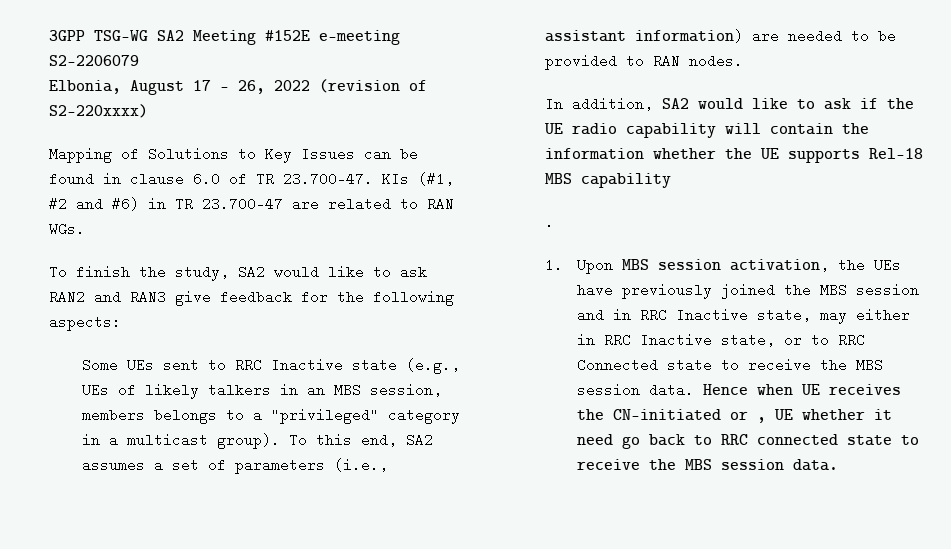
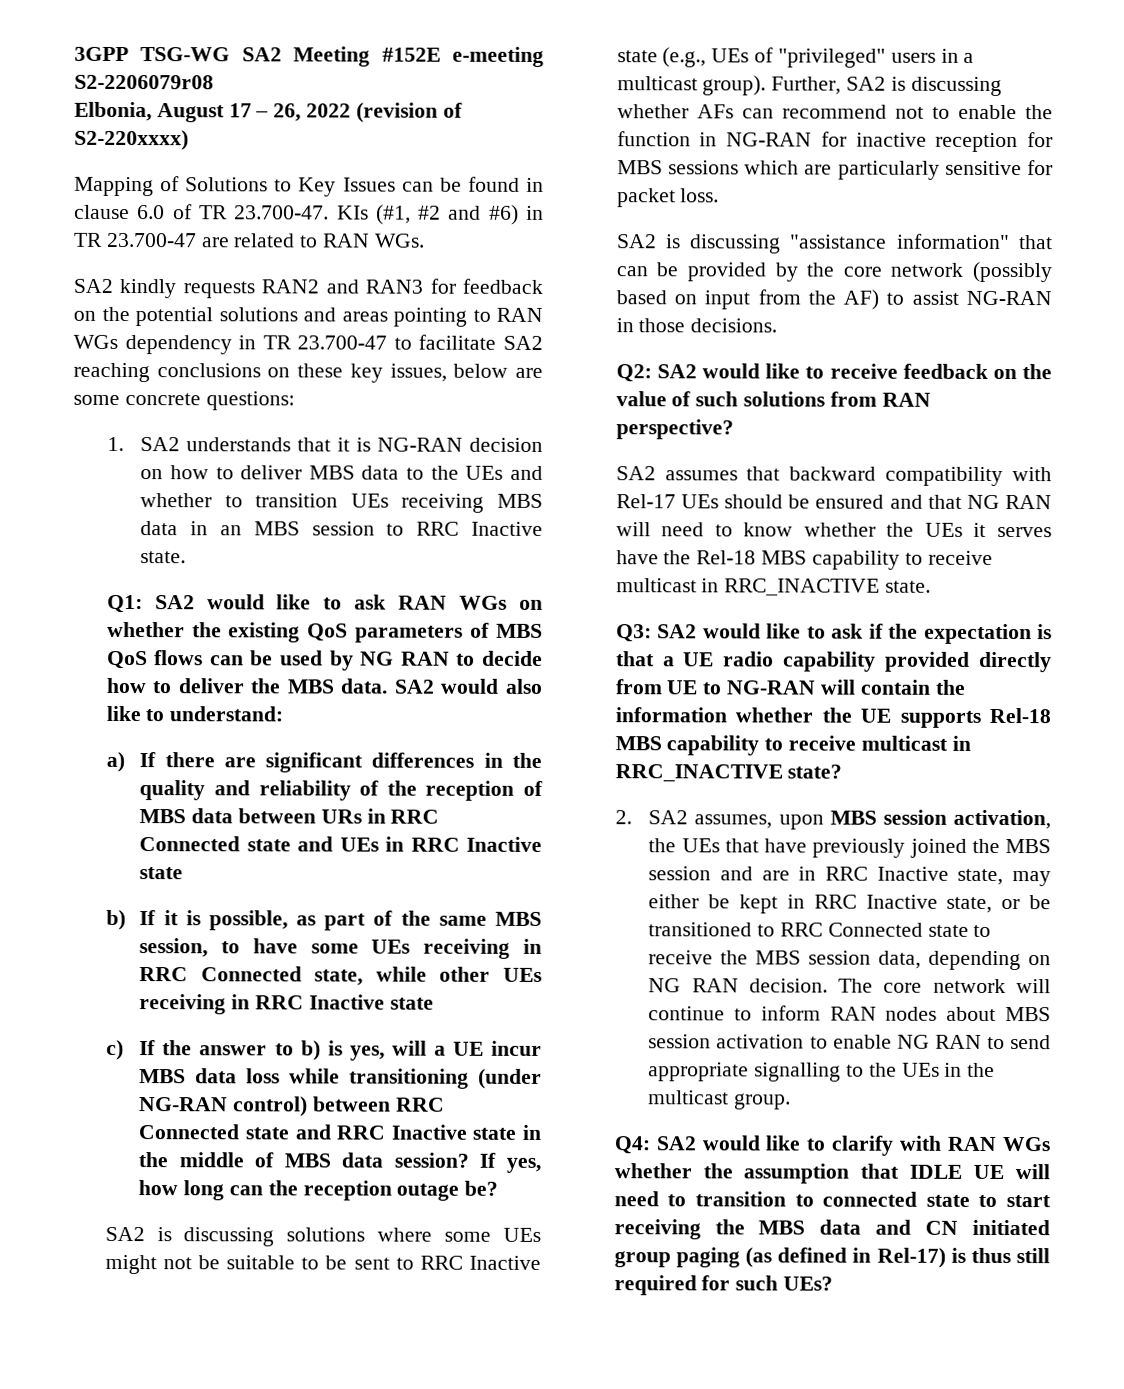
[49,55,139,66] S2-2206079 -> [74,74,214,90] S2-2206079r08
[49,265,427,281] [49,290,454,306] [49,315,121,331] [81,358,154,372] To finish the study, SA2 would like to ask RAN2 and RAN3 give feedback for the following aspects: // Some UEs -> [73,278,543,299] [73,306,543,327] [73,334,543,355] [73,362,543,383] [73,391,295,411] [106,436,543,452] [140,465,543,480] [140,493,543,513] [140,521,543,536] [140,551,187,564] [106,594,543,614] [106,621,543,643] [106,650,543,671] [106,677,543,694] [105,705,284,722] [105,751,542,773] [139,780,543,801] [139,808,440,824] [139,836,542,852] [139,867,184,880] [105,909,542,931] [139,938,542,959] [139,966,542,986] [139,994,434,1015] [105,1039,542,1061] [139,1068,542,1089] [139,1096,445,1117] [138,1124,542,1140] [138,1152,541,1173] [138,1180,499,1201] [104,1226,541,1247] [104,1254,348,1275] SA2 kindly requests RAN2 and RAN3 for feedback on the potential solutions and areas pointing to RAN WGs dependency in TR 23.700-47 to facilitate SA2 reaching conclusions on these key issues, below are some concrete questions: // 1. SA2 understands that it is NG-RAN decision on how to deliver MBS data to the UEs and whether to transition UEs receiving MBS data in an MBS session to RRC Inactive state. // Q1: SA2 would like to ask RAN WGs on whether the existing QoS parameters of MBS QoS flows can be used by NG RAN to decide how to deliver the MBS data. SA2 would also like to understand: // a) If there are significant differences in the quality and reliability of the reception of MBS data between URs in RRC Connected state and UEs in RRC Inactive state // b) If it is possible, as part of the same MBS session, to have some UEs receiving in RRC Connected state, while other UEs receiving in RRC Inactive state // c) If the answer to b) is yes, will a UE incur MBS data loss while transitioning (under NG-RAN control) between RRC Connected state and RRC Inactive state in the middle of MBS data session? If yes, how long can the reception outage be? // SA2 is discussing solutions where some UEs might not be suitable to be
[144,383,442,399] [81,408,460,424] [81,433,433,449] [81,458,388,474] [544,29,896,43] [544,54,743,70] [544,97,653,111] likely talkers in an MBS session, members belongs to a "privileged" category in a multicast group). To this end, SA2 assumes a set of parameters (i.e., assistant information) are needed to be provided to RAN nodes. // In addition, -> [777,48,975,68] [616,75,1002,96] [616,104,1053,120] [616,131,1053,153] [616,160,1053,180] [616,188,720,208] [616,233,1053,254] [615,261,1052,283] [615,289,1052,310] [615,318,778,333] [615,363,1052,383] [615,391,931,407] [615,419,734,440] [615,466,1052,487] [615,494,1052,510] [615,522,1052,538] [615,550,993,570] [615,578,932,596] [615,624,652,643] "privileged" users in a multicast group). Further, SA2 is discussing whether AFs can recommend not to enable the function in NG-RAN for inactive reception for MBS sessions which are particularly sensitive for packet loss. // SA2 is discussing "assistance information" that can be provided by the core network (possibly based on input from the AF) to assist NG-RAN in those decisions. // Q2: SA2 would like to receive feedback on the value of such solutions from RAN perspective? // SA2 assumes that backward compatibility with Rel-17 UEs should be ensured and that NG RAN will need to know whether the UEs it serves have the Rel-18 MBS capability to receive multicast in RRC_INACTIVE state. // Q3:
[543,123,716,138] UE radio capability -> [923,623,1052,645] [615,651,1052,673] [615,679,817,695] expectation is that a UE radio capability provided directly from UE to NG-RAN
[544,215,554,229] [544,258,614,274] // . // 1. Upon -> [764,735,971,751] [614,764,843,783] [614,810,824,830] to receive multicast in RRC_INACTIVE state? // 2. SA2 assumes, upon
(902, 265) none -> [724,838,759,853] that
(605, 315) none -> [761,870,790,881] are
(911, 315) none -> [708,894,779,914] be kept
(803, 341) none -> [1029,895,1051,910] [648,922,753,937] be transitioned
[649,383,902,397] [577,409,893,423] [577,434,920,449] [577,459,839,471] data. Hence when UE receives the CN-initiated or , UE whether it need go back to RRC connected state to receive the MBS session data. -> [878,950,1051,971] [648,978,1051,994] [648,1005,1051,1022] [648,1034,1051,1050] [648,1062,996,1082] [648,1090,792,1110] [613,1135,1050,1156] [613,1163,1050,1184] [613,1191,1051,1208] [613,1219,1050,1240] [613,1247,1050,1268] [613,1275,834,1296] data, depending on NG RAN decision. The core network will continue to inform RAN nodes about MBS session activation to enable NG RAN to send appropriate signalling to the UEs in the multicast group. // Q4: SA2 would like to clarify with RAN WGs whether the assumption that IDLE UE will need to transition to connected state to start receiving the MBS data and CN initiated group paging (as defined in Rel-17) is thus still required for such UEs?

